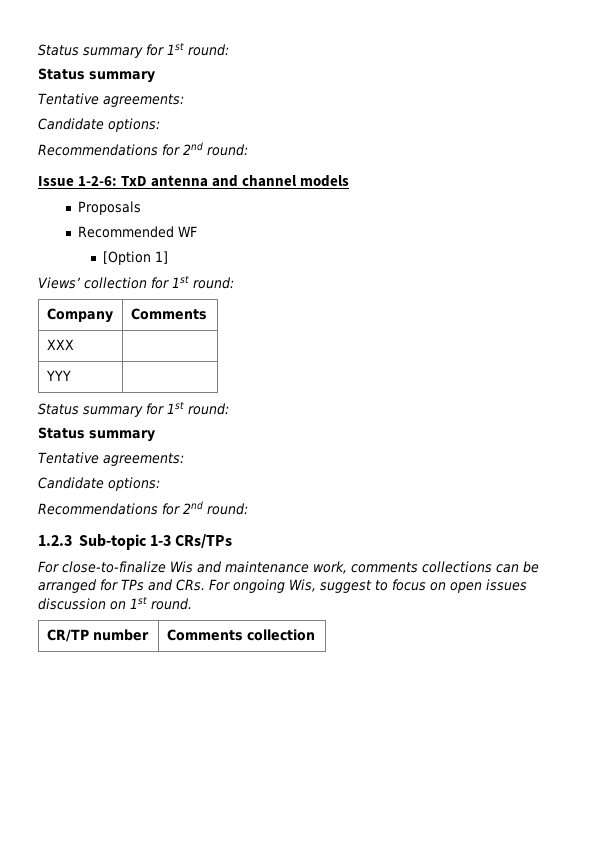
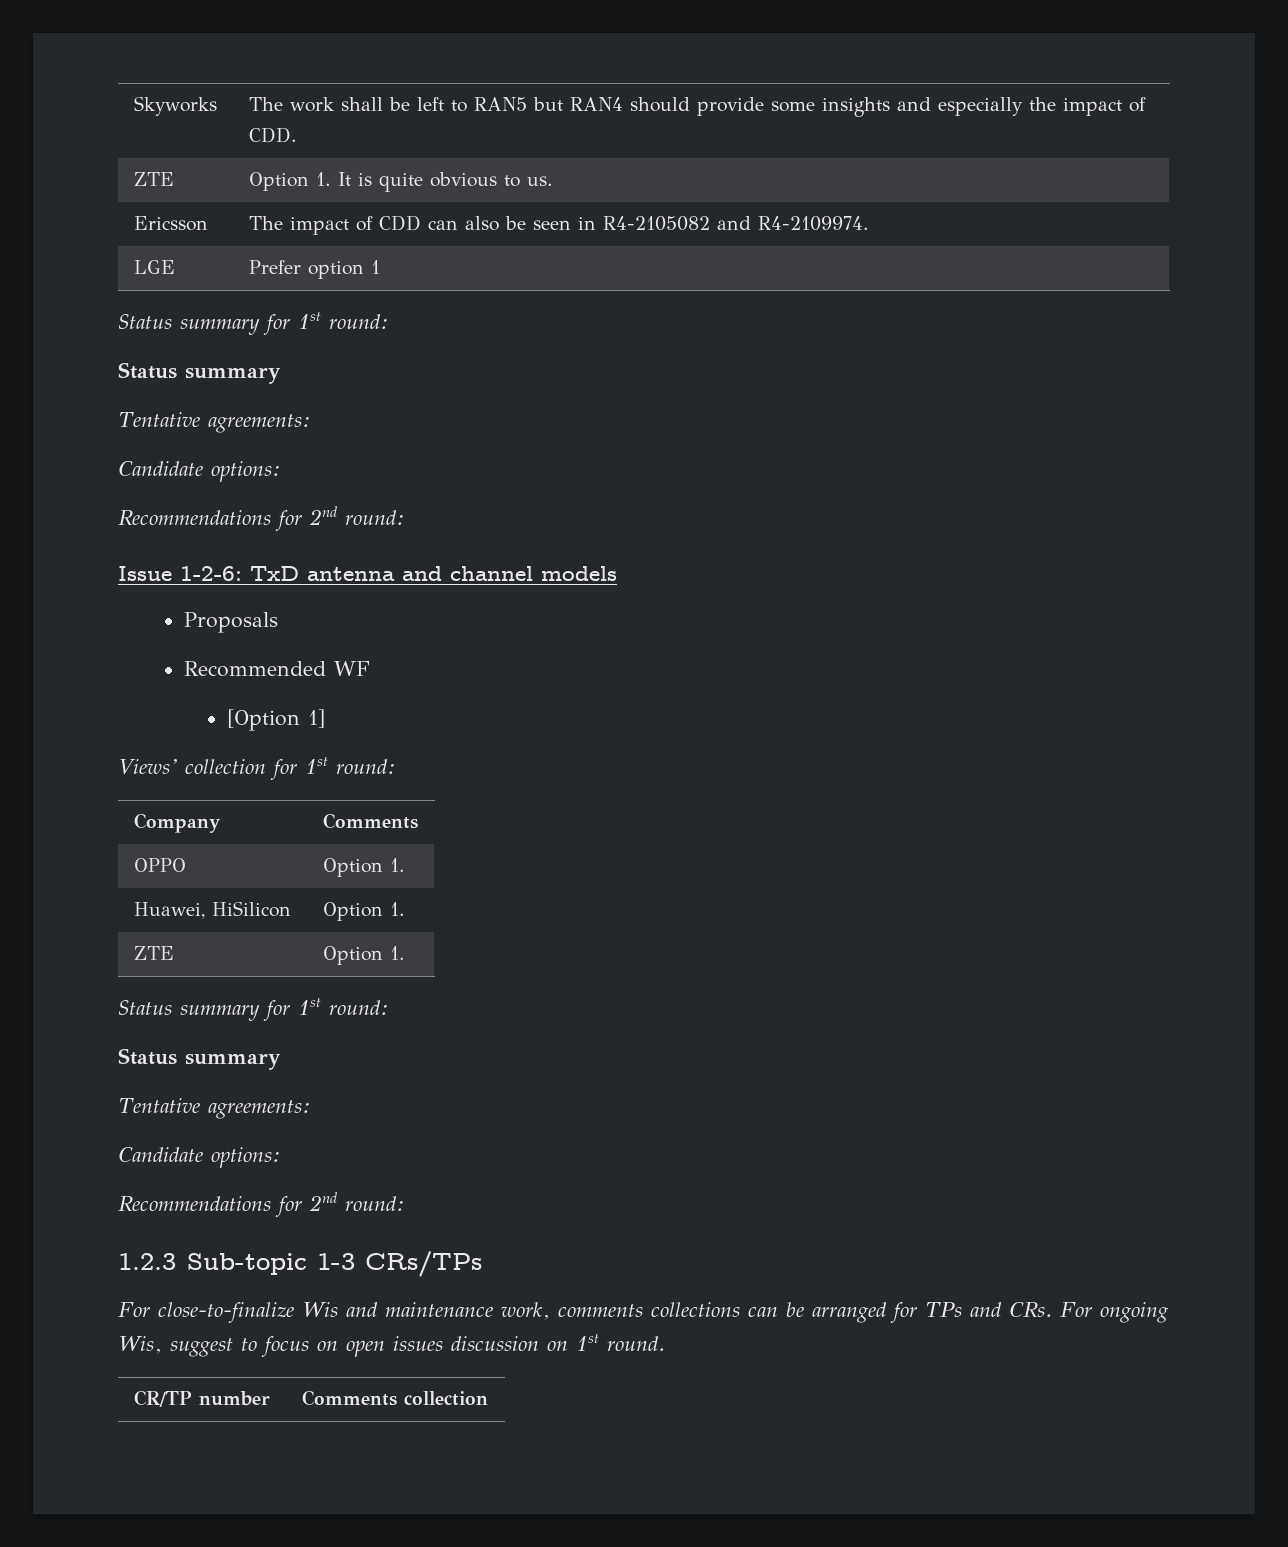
(38, 50) none -> [133,96,217,116] [248,97,1146,117] [248,127,297,143] [133,172,174,186] [248,172,553,192] [133,216,208,231] [248,215,869,235] [133,260,175,274] [248,260,380,279] Skyworks | The work shall be left to RAN5 but RAN4 should provide some insights and especially the impact of CDD. // ZTE | Option 1. It is quite obvious to us. // Ericsson | The impact of CDD can also be seen in R4-2105082 and R4-2109974. // LGE | Prefer option 1 //
[46,339,74,350] [45,370,71,381] XXX | // YYY | -> [133,858,186,872] [322,858,405,877] [133,901,291,919] [322,902,405,921] [133,946,174,960] [322,946,405,965] OPPO | Option 1. // Huawei, HiSilicon | Option 1. // ZTE | Option 1.

